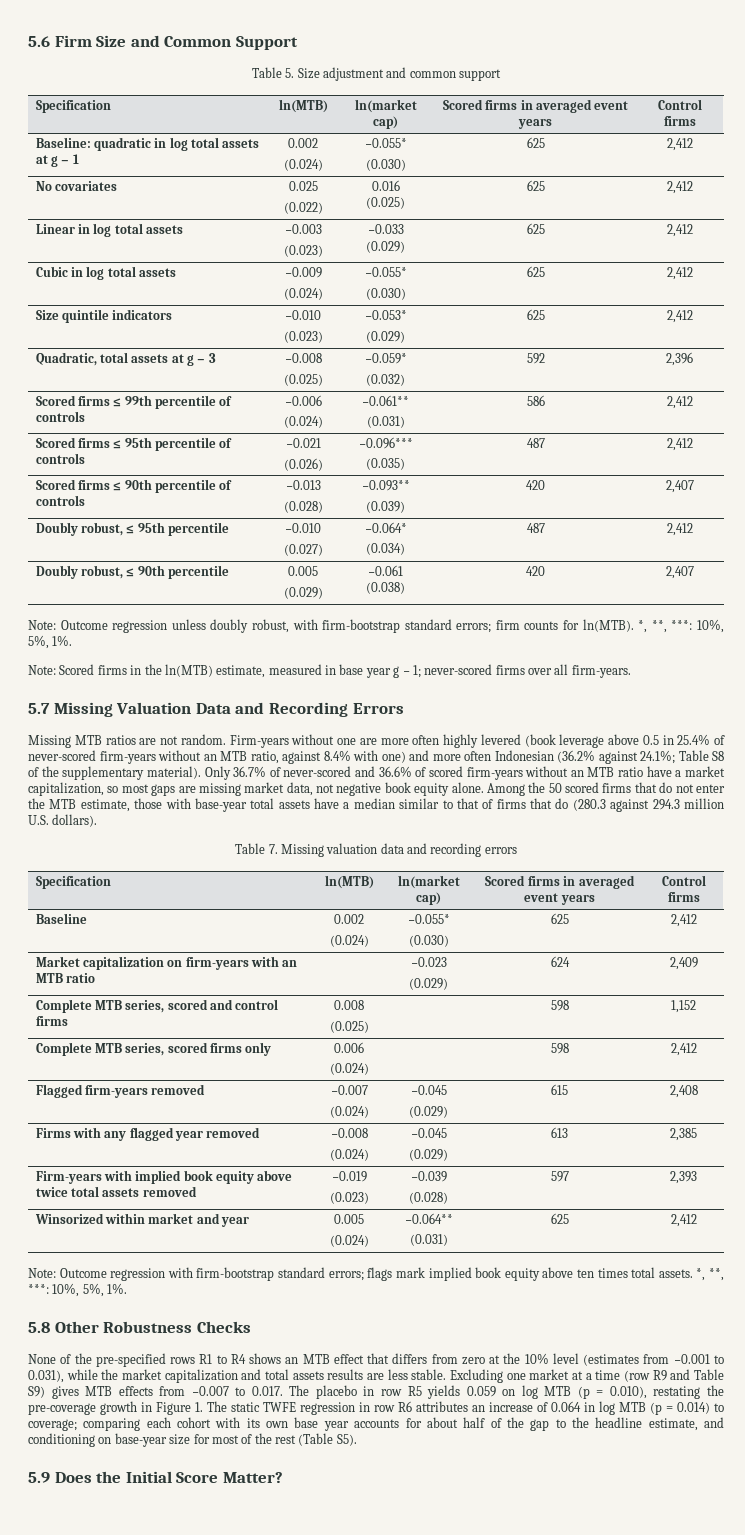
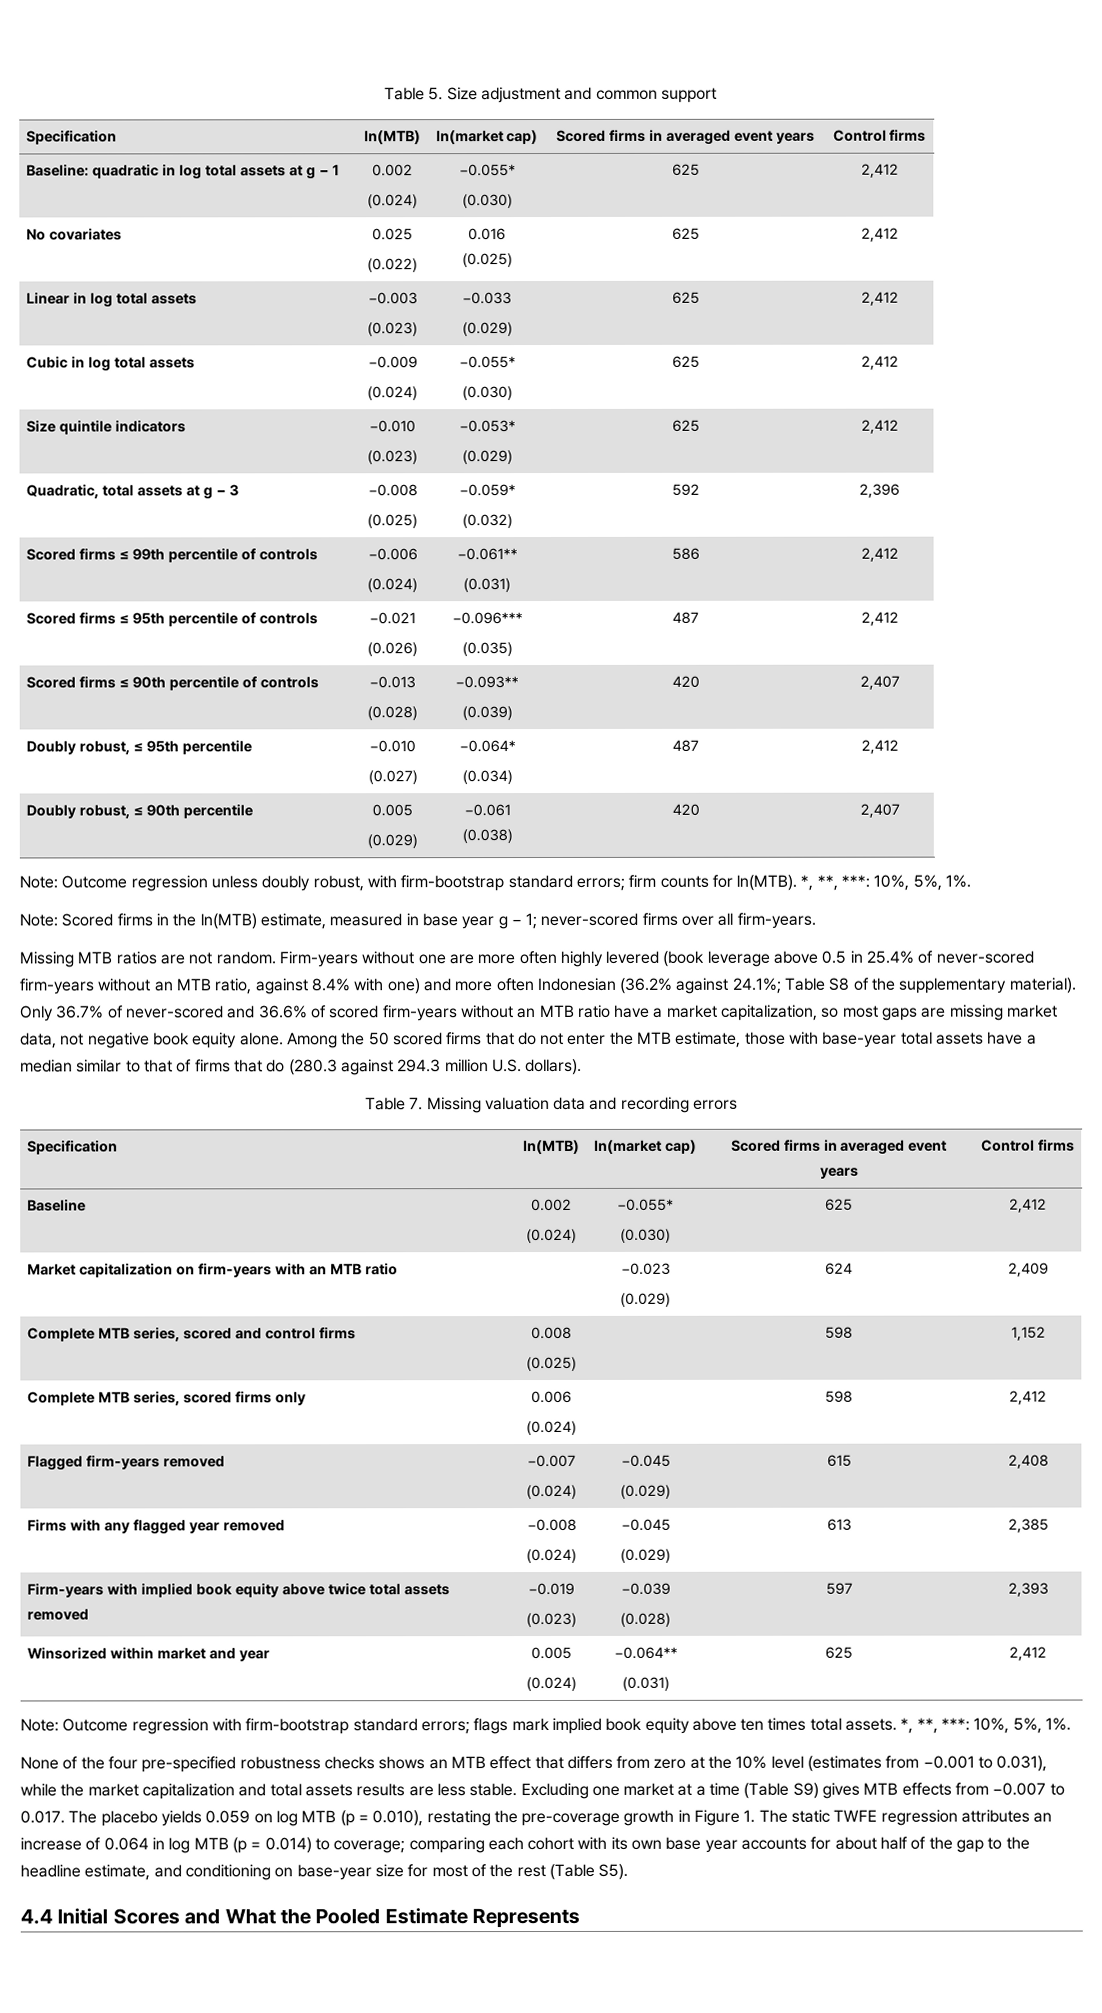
[28,35,298,50] 5.6 Firm Size and Common Support // -> (384, 94) none
[28,702,404,717] // 5.7 Missing Valuation Data and Recording Errors -> (816, 920) none
[28,1321,251,1333] // 5.8 Other Robustness Checks -> (1072, 1724) none
[95,1353,246,1367] pre-specified rows R1 to R4 -> [107,1756,375,1773] four pre-specified robustness checks
[624,1369,724,1382] (row R9 and Table -> [743,1782,790,1799] (Table
[363,1386,422,1396] in row R5 -> (158, 1818) none
[359,1401,412,1412] in row R6 -> (958, 1817) none
[28,1471,283,1483] 5.9 Does the Initial Score Matter? -> [20,1907,581,1928] 4.4 Initial Scores and What the Pooled Estimate Represents

